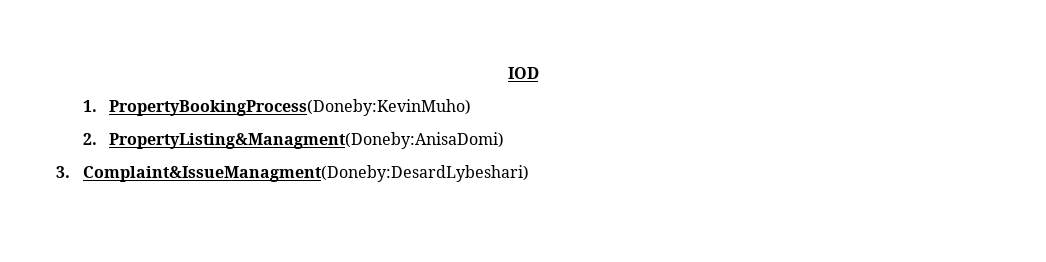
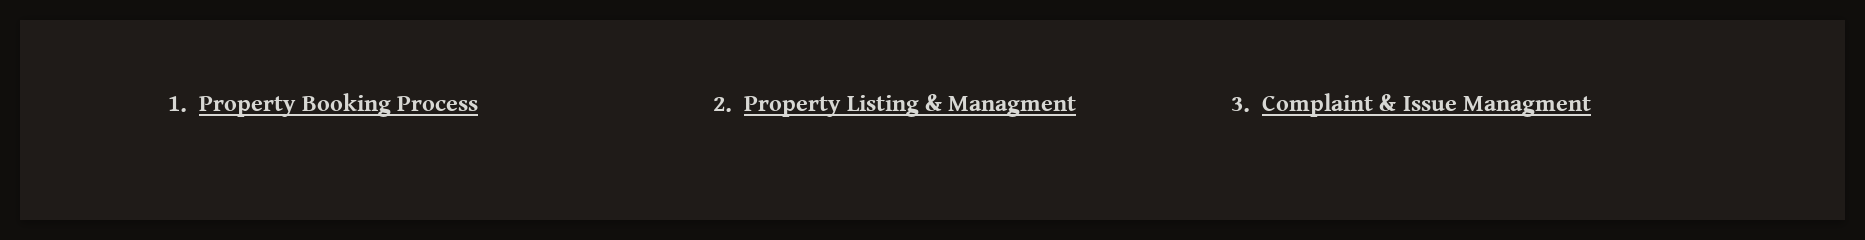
[507,67,539,79] [82,99,472,116] [82,132,505,149] [56,165,529,182] IOD // 1. PropertyBookingProcess(Doneby:KevinMuho) // 2. PropertyListing&Managment(Doneby:AnisaDomi) // 3. Complaint&IssueManagment(Doneby:DesardLybeshari) -> [168,93,478,117] [713,94,1077,117] [1231,93,1592,117] 1. Property Booking Process // 2. Property Listing & Managment // 3. Complaint & Issue Managment

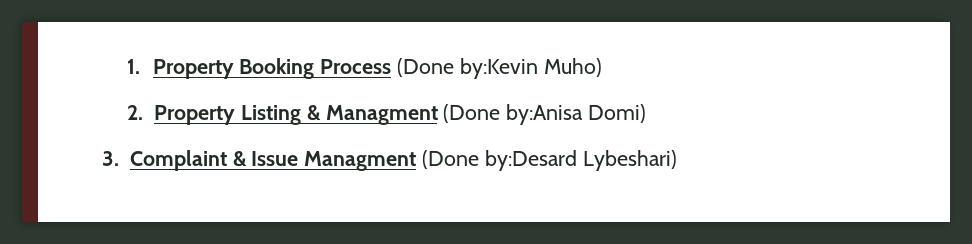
(478, 103) none -> [397,58,602,79] (Done by:Kevin Muho)
(1077, 106) none -> [443,104,646,125] (Done by:Anisa Domi)
(1592, 106) none -> [421,150,677,171] (Done by:Desard Lybeshari)

